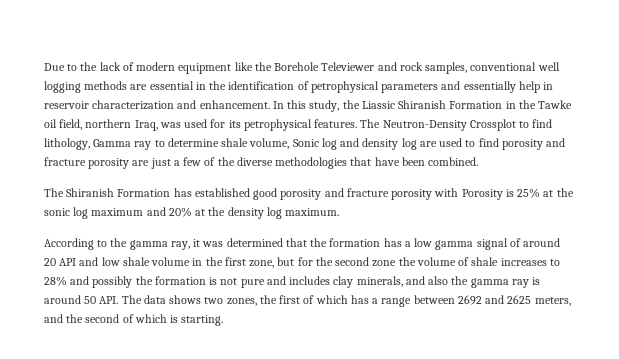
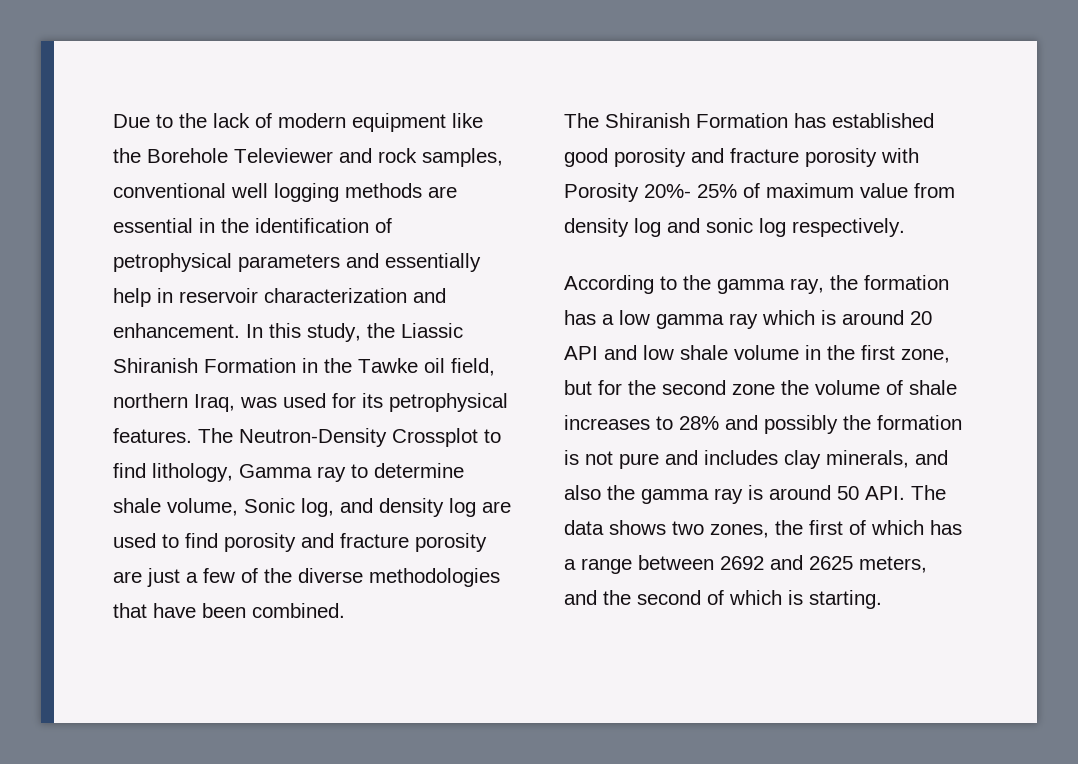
[321,138,337,150] log -> [301,498,334,517] log,
[505,188,574,198] [44,207,340,219] is 25% at the sonic log maximum and 20% at the density log maximum. -> [644,183,955,198] [564,218,905,237] 20%- 25% of maximum value from density log and sonic log respectively.
[193,238,307,247] it was determined that -> (824, 286) none
[476,238,521,250] signal of -> [729,310,836,329] ray which is

